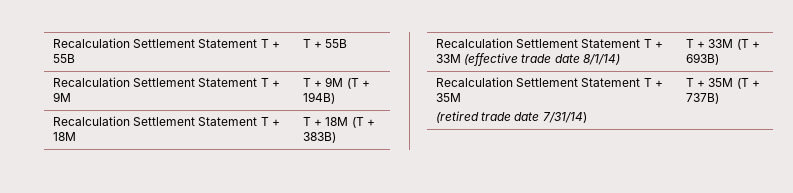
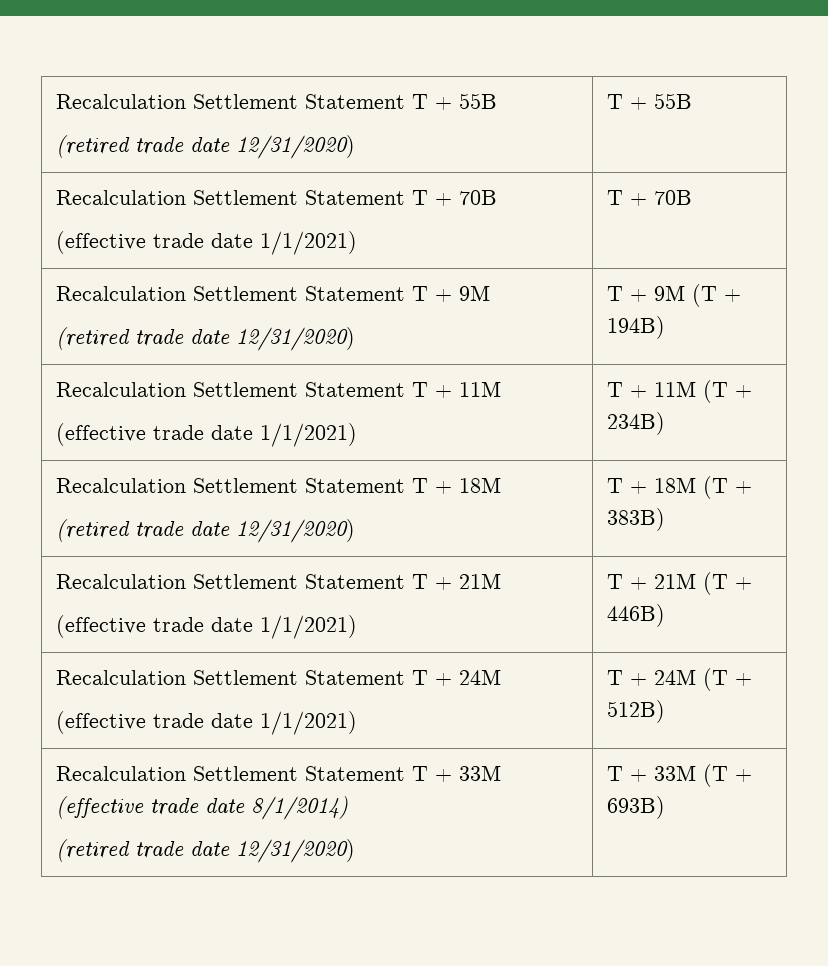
[302,39,348,48] | T + 55B -> [55,135,355,159] [606,93,692,110] [55,190,497,206] [55,231,357,255] [606,190,692,206] // (retired trade date 12/31/2020) | T + 55B // Recalculation Settlement Statement T + 70B // (effective trade date 1/1/2021) | T + 70B
(71, 97) none -> [55,327,355,351] // (retired trade date 12/31/2020)
(335, 98) none -> [55,381,501,398] [55,423,357,447] [606,380,752,403] [606,412,665,435] // Recalculation Settlement Statement T + 11M // (effective trade date 1/1/2021) | T + 11M (T + 234B)
(76, 136) none -> [55,519,355,543] // (retired trade date 12/31/2020)
(336, 137) none -> [55,573,501,590] [55,615,357,639] [606,572,752,595] [606,604,665,627] [55,669,501,686] [55,711,357,735] [606,668,752,691] [606,700,665,723] // Recalculation Settlement Statement T + 21M // (effective trade date 1/1/2021) | T + 21M (T + 446B) // Recalculation Settlement Statement T + 24M // (effective trade date 1/1/2021) | T + 24M (T + 512B)
[582,54,620,65] 8/1/14) -> [250,796,348,820] [55,839,355,863] 8/1/2014) // (retired trade date 12/31/2020)
[435,77,663,87] [435,93,461,102] [435,111,587,123] [685,78,760,89] [685,93,719,104] // Recalculation Settlement Statement T + 35M // (retired trade date 7/31/14) | T + 35M (T + 737B) -> (665, 807) none

